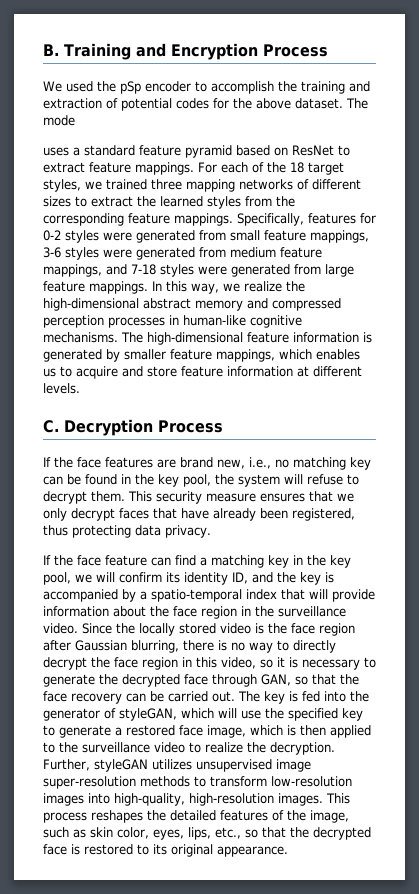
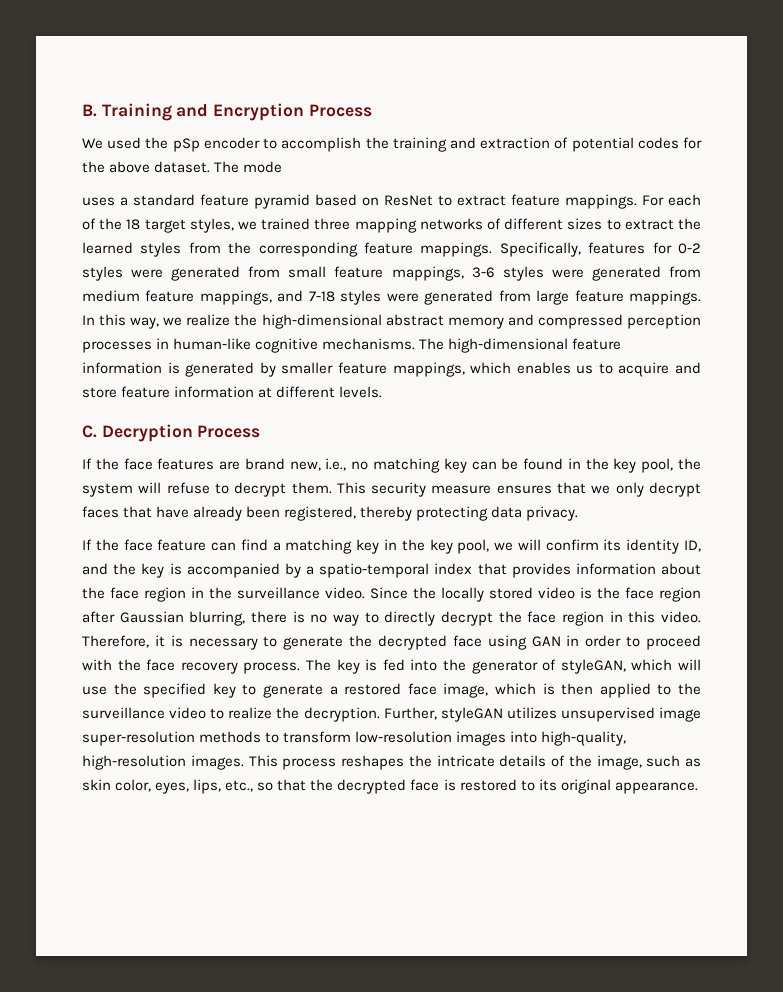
[43,525,68,536] thus -> [360,506,413,521] thereby
[309,589,375,602] will provide -> [511,563,571,578] provides
[221,657,273,669] video, so -> [661,611,701,623] [82,635,149,648] video. Therefore,
[212,674,359,687] [43,691,235,704] through GAN, so that the face recovery can be carried out. -> [487,635,702,650] [82,659,301,674] using GAN in order to proceed with the face recovery process.
[170,810,268,821] detailed features -> [436,755,547,767] intricate details

